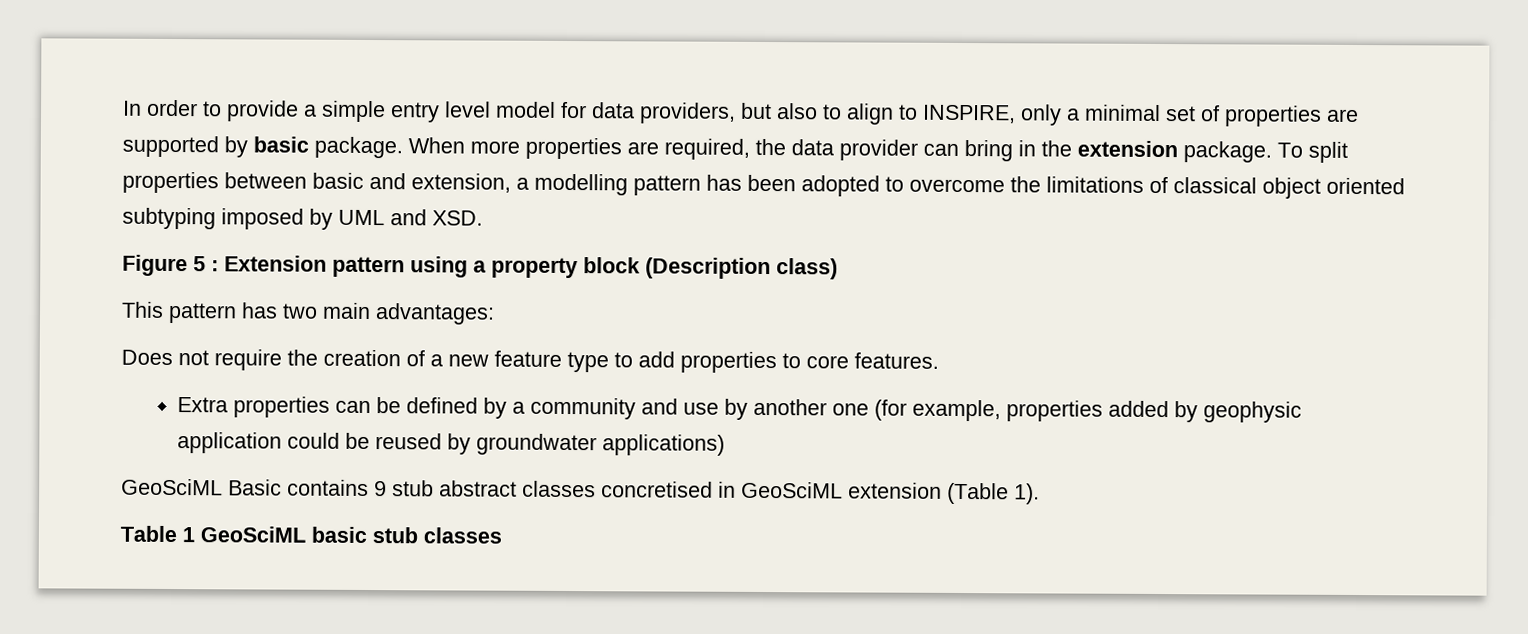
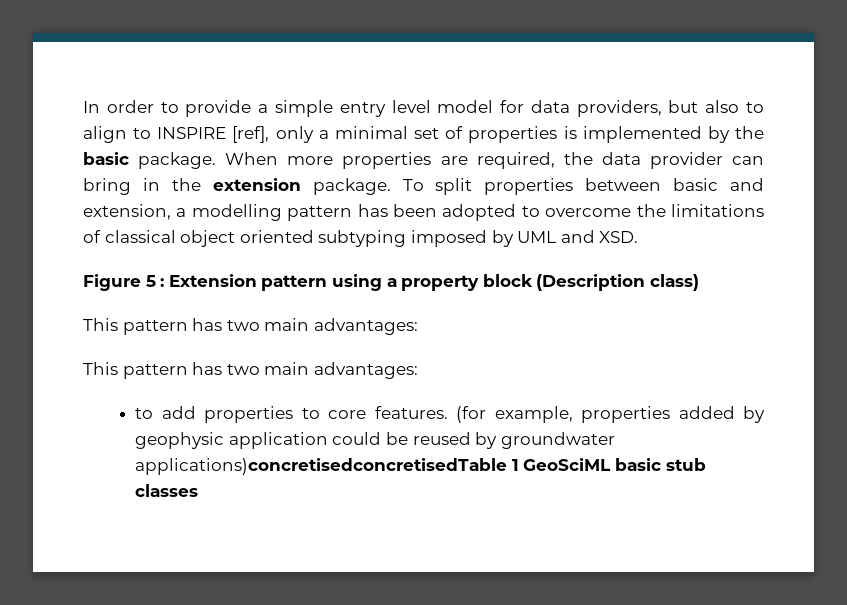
[922,104,1016,124] INSPIRE, -> [157,126,270,143] INSPIRE [ref],
[1326,108,1359,123] [122,135,248,158] are supported by -> [563,126,764,143] is implemented by the
[121,349,609,373] Does not require the creation of a new feature type -> [83,362,418,379] This pattern has two main advantages: //
[176,396,869,420] // Extra properties can be defined by a community and use by another one -> (448, 412) none
[601,434,725,456] [121,478,1040,505] [120,525,177,543] applications) // GeoSciML Basic contains 9 stub abstract classes concretised in GeoSciML extension (Table 1). // Table -> [135,458,508,475] applications)concretisedconcretisedTable

